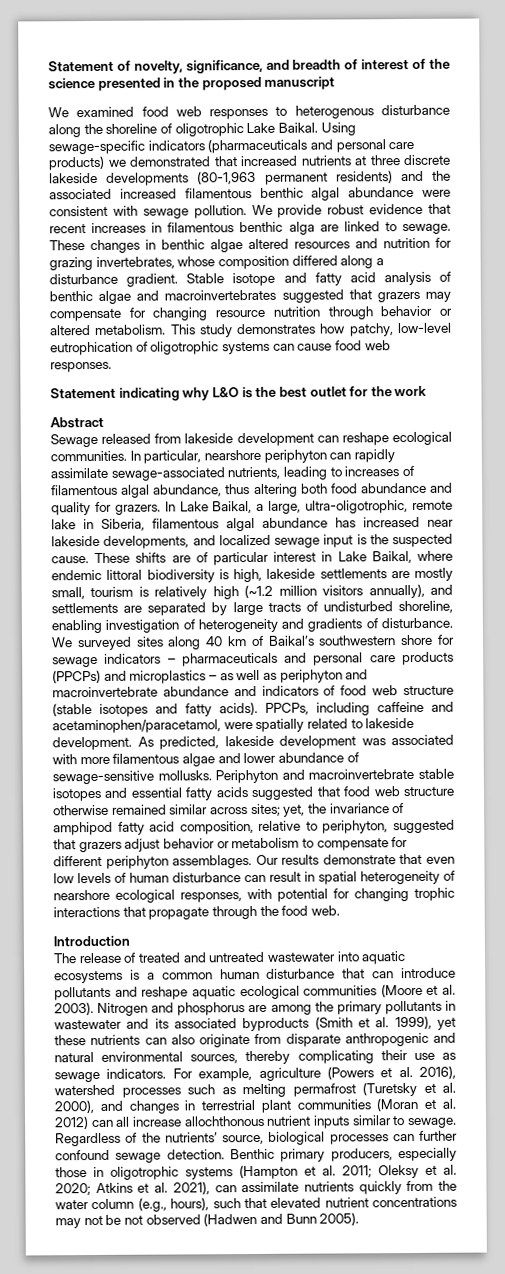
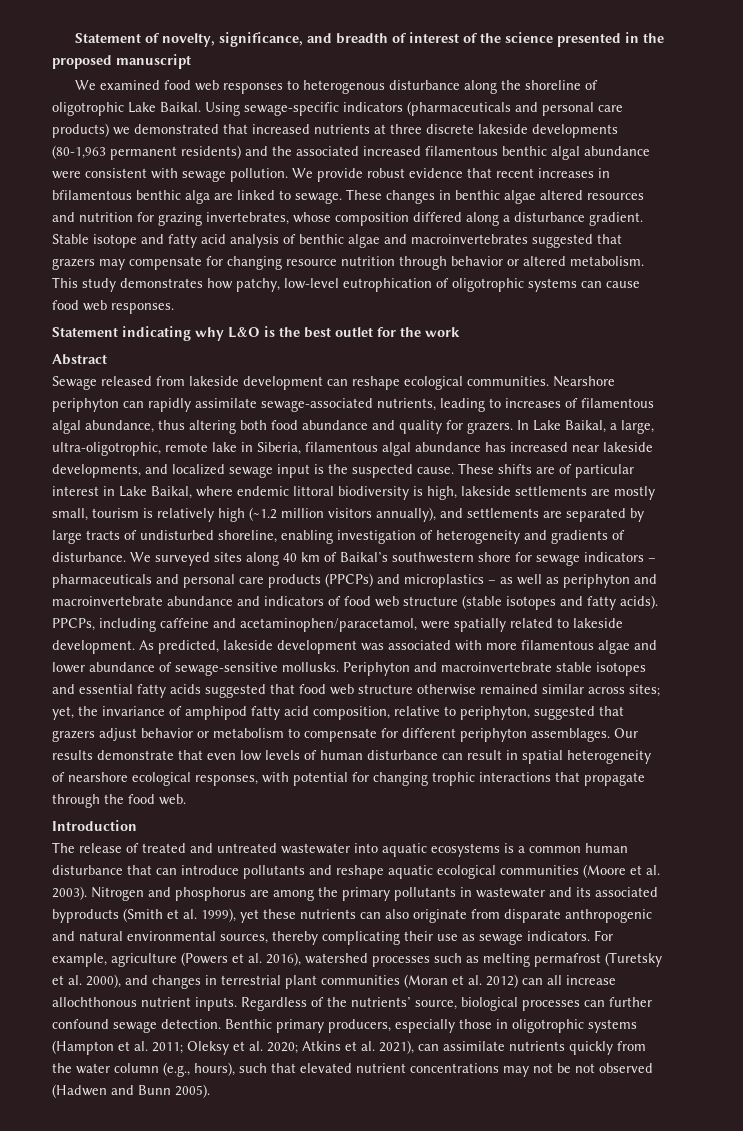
[167,222,235,233] filamentous -> [52,190,132,200] bfilamentous
[129,449,261,464] In particular, nearshore -> [553,376,615,387] Nearshore
[314,1115,458,1129] inputs similar to sewage. -> [195,997,237,1011] inputs.

